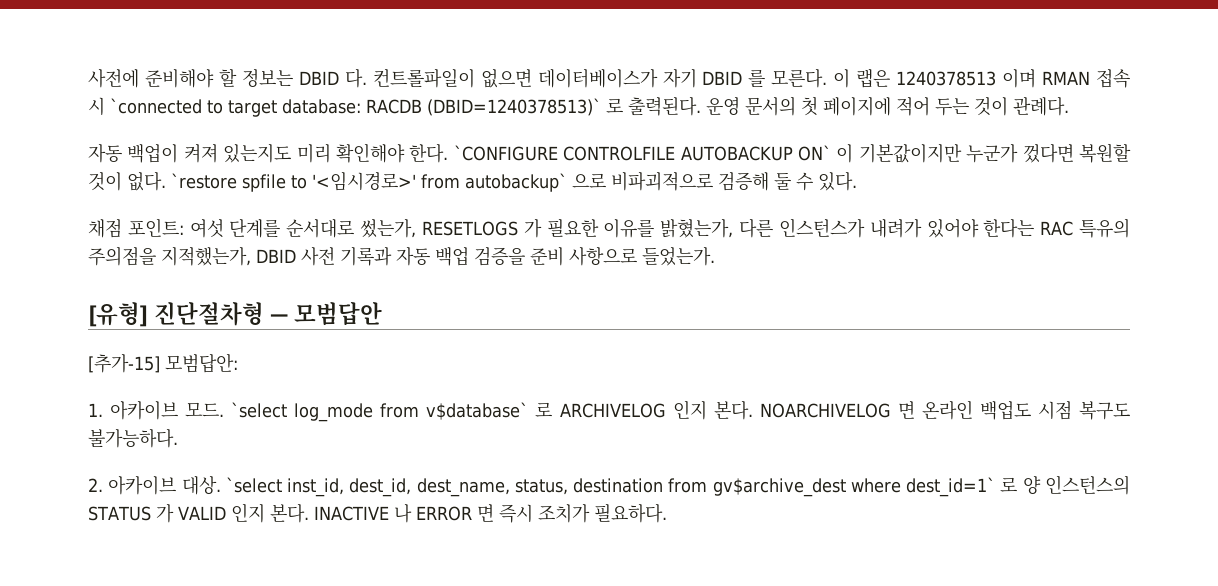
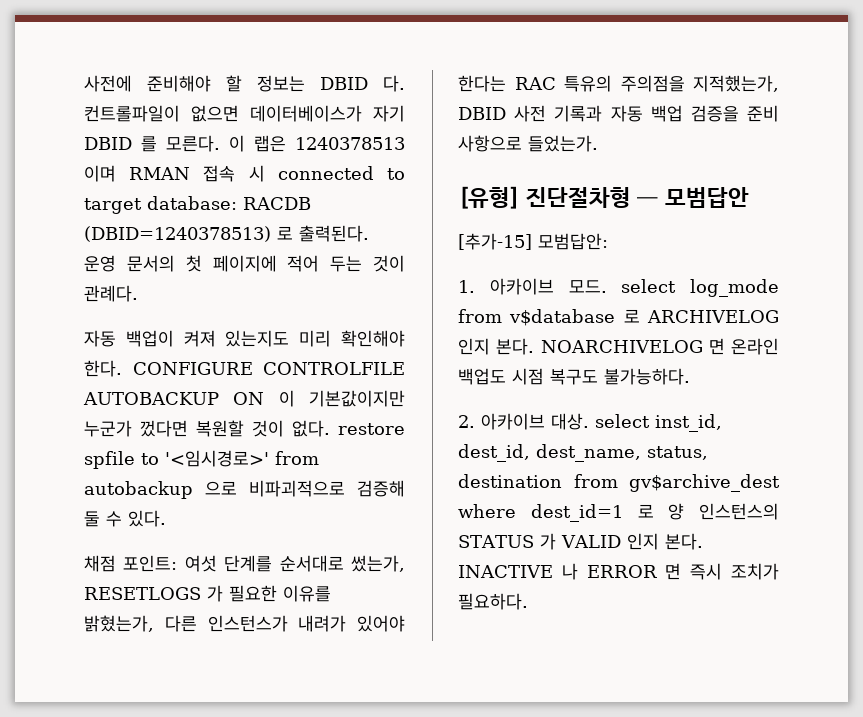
[110,98,202,114] `connected -> [277,166,374,180] connected
[426,98,601,116] (DBID=1240378513)` -> [84,226,271,242] (DBID=1240378513)
[453,145,558,161] `CONFIGURE -> [132,362,253,375] CONFIGURE
[797,145,831,161] ON` -> [233,392,265,405] ON
[171,173,237,189] `restore -> [338,423,405,435] restore
[465,173,567,192] autobackup` -> [84,481,193,499] autobackup
[231,402,288,418] `select -> [621,279,677,293] select
[426,402,529,420] v$database` -> [509,309,616,326] v$database
[225,477,282,493] `select -> [595,414,650,428] select
[906,477,996,497] dest_id=1` -> [530,504,623,522] dest_id=1

